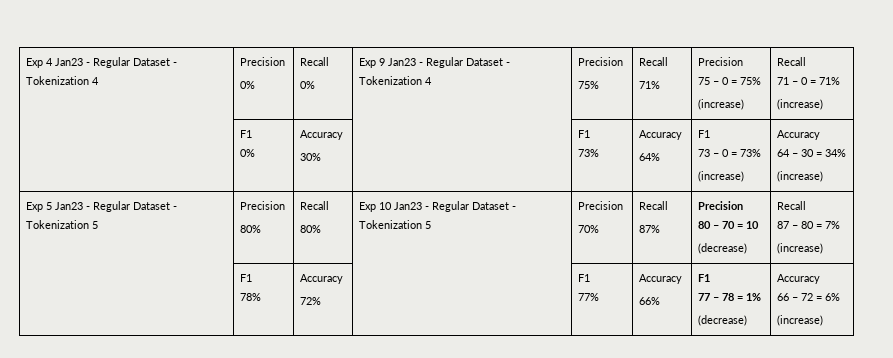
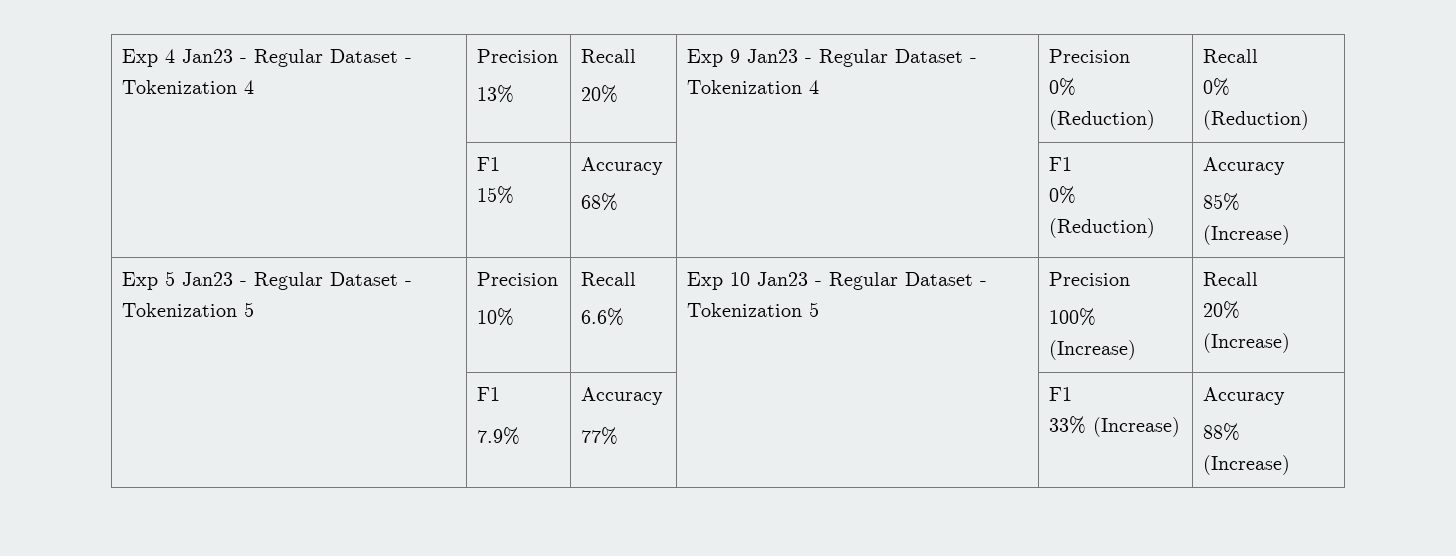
[240,81,256,89] [300,57,330,66] [300,81,316,89] 0% | Recall // 0% -> [477,85,515,103] [581,49,637,63] [581,85,619,103] 13% | Recall // 20%
[578,81,600,89] [639,57,669,66] [639,81,661,89] [698,57,744,66] [698,77,762,85] [698,99,745,110] [777,57,807,66] [777,77,841,85] [777,99,824,110] [240,130,253,138] [240,149,256,157] [300,130,344,140] [300,153,322,161] [578,130,591,138] [578,149,600,157] [639,130,683,140] [639,153,661,161] [698,130,711,138] [698,149,762,157] [698,171,745,182] [777,130,821,140] [777,149,847,157] [777,171,824,182] 75% | Recall // 71% | Precision // 75 – 0 = 75% // (increase) | Recall // 71 – 0 = 71% // (increase) // | F1 // 0% | Accuracy // 30% | | F1 // 73% | Accuracy // 64% | F1 // 73 – 0 = 73% // (increase) | Accuracy // 64 – 30 = 34% // (increase) -> [1049,78,1077,96] [1049,110,1156,130] [1203,49,1259,63] [1203,78,1231,96] [1203,110,1310,130] [477,157,501,171] [477,186,515,204] [581,157,664,175] [581,193,619,211] [1049,157,1073,171] [1049,186,1077,204] [1049,218,1156,238] [1203,157,1286,175] [1203,193,1241,211] [1203,225,1291,245] 0% (Reduction) | Recall // 0% (Reduction) // | F1 // 15% | Accuracy // 68% | | F1 // 0% (Reduction) | Accuracy // 85% (Increase)
[240,225,262,233] [300,201,330,210] [300,225,322,233] 80% | Recall // 80% -> [477,308,515,326] [581,272,637,286] [581,308,625,326] 10% | Recall // 6.6%
[578,225,600,233] [639,201,669,210] [639,225,661,233] [698,201,744,210] [698,221,760,229] [698,243,748,254] [777,201,807,210] [777,221,841,229] [777,243,824,254] [240,274,253,282] [240,293,262,301] [300,274,344,284] [300,297,322,305] [578,274,591,282] [578,293,600,301] [639,274,683,284] [639,297,661,305] [698,274,711,282] [698,293,762,301] [698,315,748,326] [777,274,821,284] [777,293,841,301] [777,315,824,326] 70% | Recall // 87% | Precision // 80 – 70 = 10 // (decrease) | Recall // 87 – 80 = 7% // (increase) // | F1 // 78% | Accuracy // 72% | | F1 // 77% | Accuracy // 66% | F1 // 77 – 78 = 1% // (decrease) | Accuracy // 66 – 72 = 6% // (increase) -> [1049,308,1097,326] [1049,340,1137,360] [1203,272,1259,286] [1203,301,1241,319] [1203,333,1291,353] [477,387,501,401] [477,427,521,445] [581,387,664,405] [581,427,619,445] [1049,387,1073,401] [1049,416,1181,437] [1203,387,1286,405] [1203,423,1241,441] [1203,455,1291,475] 100% (Increase) | Recall // 20% (Increase) // | F1 // 7.9% | Accuracy // 77% | | F1 // 33% (Increase) | Accuracy // 88% (Increase)

